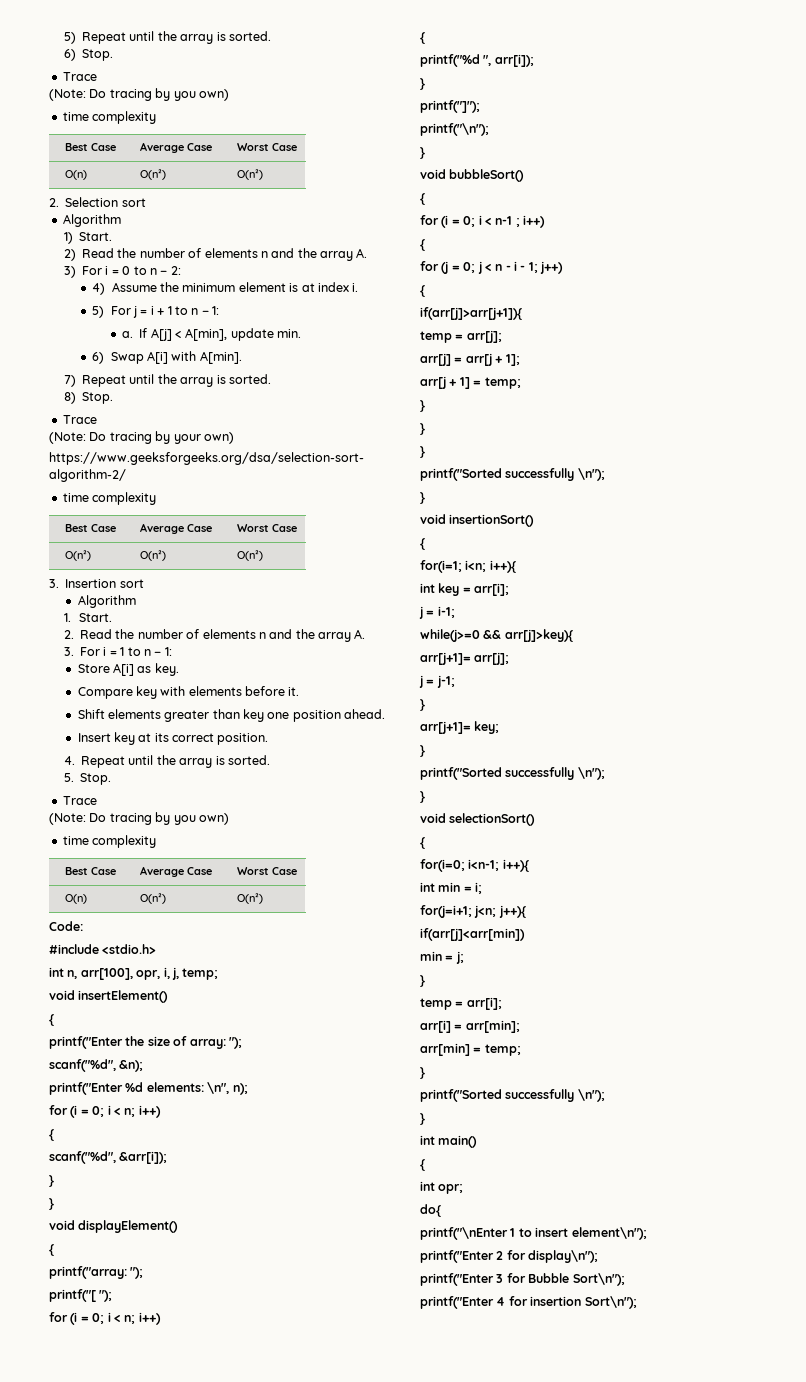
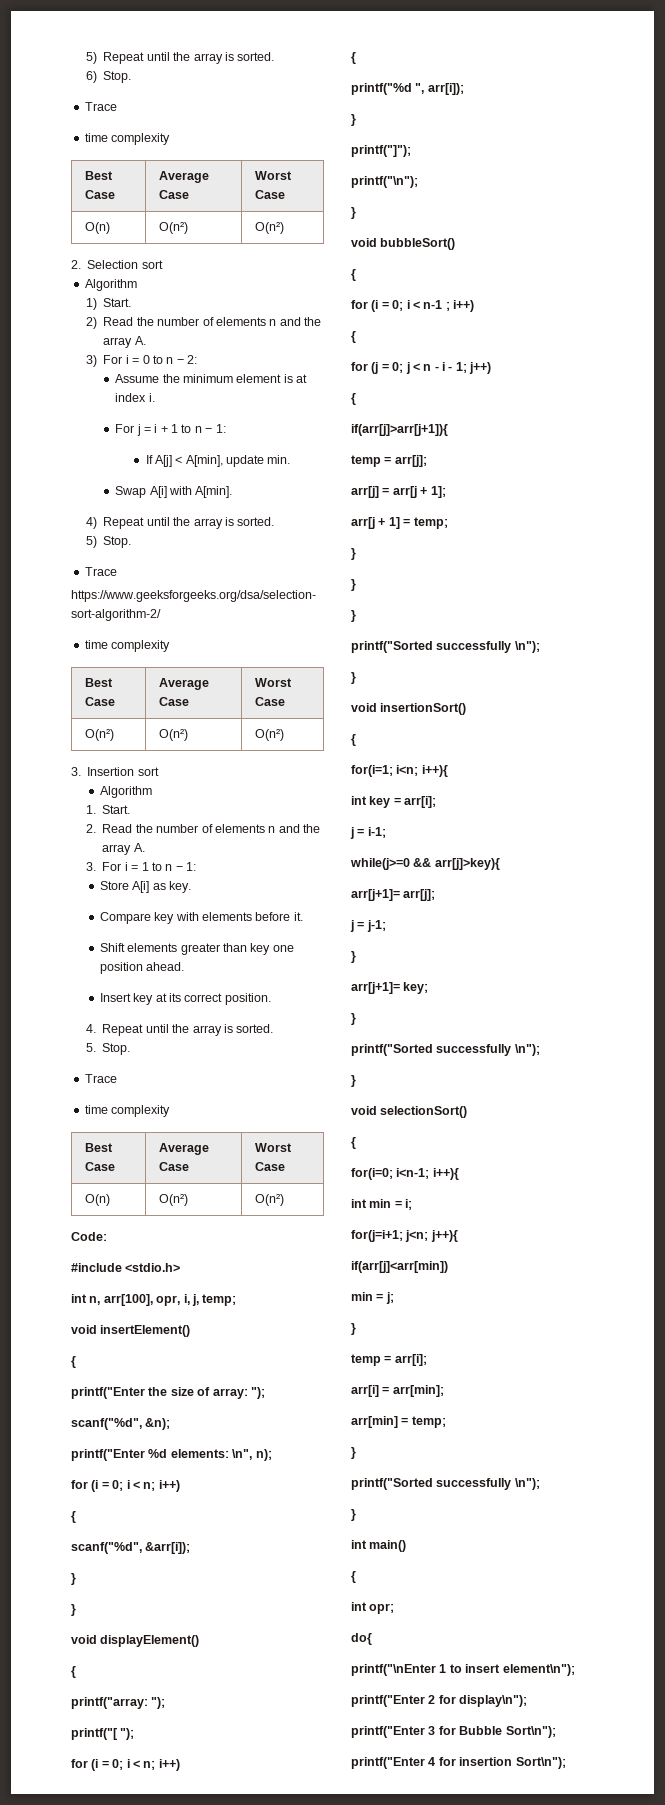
[49,88,229,101] // (Note: Do tracing by you own) -> (117, 106) none
[92,283,106,295] 4) -> (198, 359) none
[92,306,105,318] 5) -> (155, 397) none
[122,331,134,338] a. -> (226, 428) none
[92,352,105,364] 6) -> (291, 459) none
[63,374,271,387] [63,392,114,404] [62,415,97,424] [49,431,234,444] 7) Repeat until the array is sorted. // 8) Stop. // Trace // (Note: Do tracing by your own) -> [86,517,275,529] [86,536,132,548] [84,567,117,576] 4) Repeat until the array is sorted. // 5) Stop. // Trace
[49,812,229,825] // (Note: Do tracing by you own) -> (117, 1078) none

